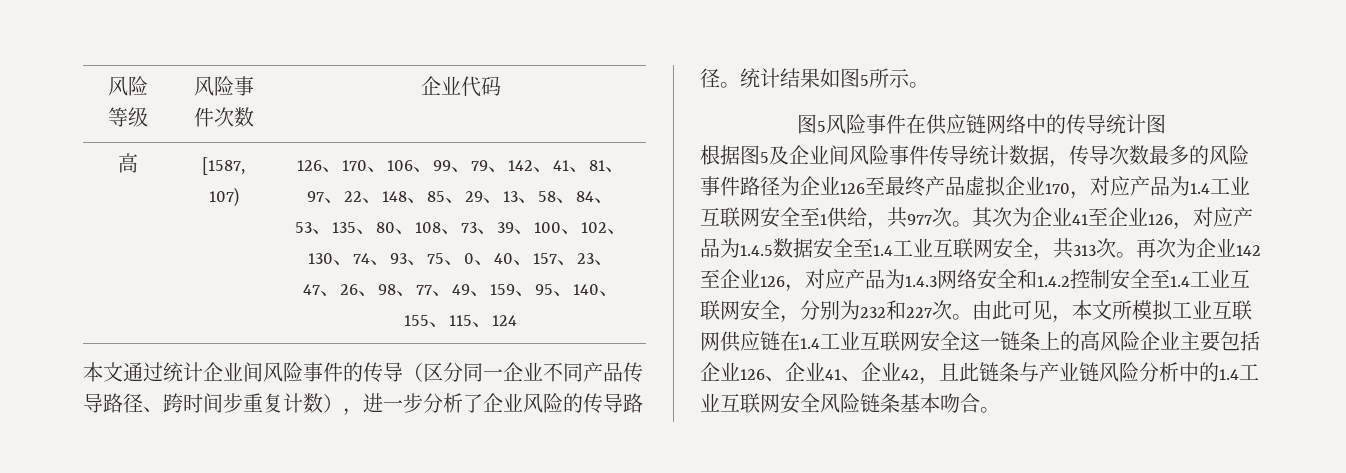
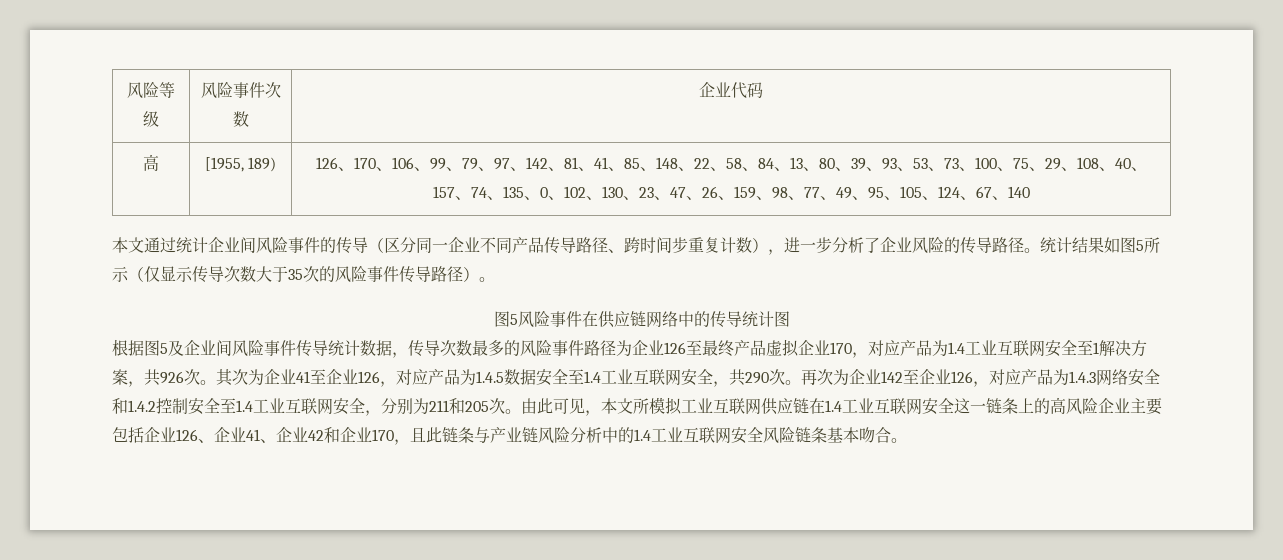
[202,157,245,175] [208,187,239,207] [1587, 107) -> [204,157,277,172] [1955, 189)
[507,160,625,172] [307,191,614,203] [294,222,627,234] [307,253,557,265] 142、41、81、97、22、148、85、29、13、58、84、53、135、80、108、73、39、100、102、130、74、93、75、0、40、157 -> [493,157,1147,171] [432,186,623,200] 97、142、81、41、85、148、22、58、84、13、80、39、93、53、73、100、75、29、108、40、157、74、135、0、102、130
(378, 293) none -> [733,186,772,200] 159、
[489,284,619,296] [404,315,472,327] 159、95、140、155、115 -> [867,186,922,200] 95、105
(517, 320) none -> [959,186,1030,200] 、67、140
(910, 78) none -> [128,266,479,283] （仅显示传导次数大于35次的风险事件传导路径）
[827,207,932,230] 供给，共977 -> [1099,340,1147,357] [112,369,184,387] 解决方案，共926
[1073,245,1096,256] 313 -> [745,372,769,384] 290
[860,300,932,320] 232和227 -> [429,398,489,414] 211和205
(919, 374) none -> [324,427,394,443] 和企业170

